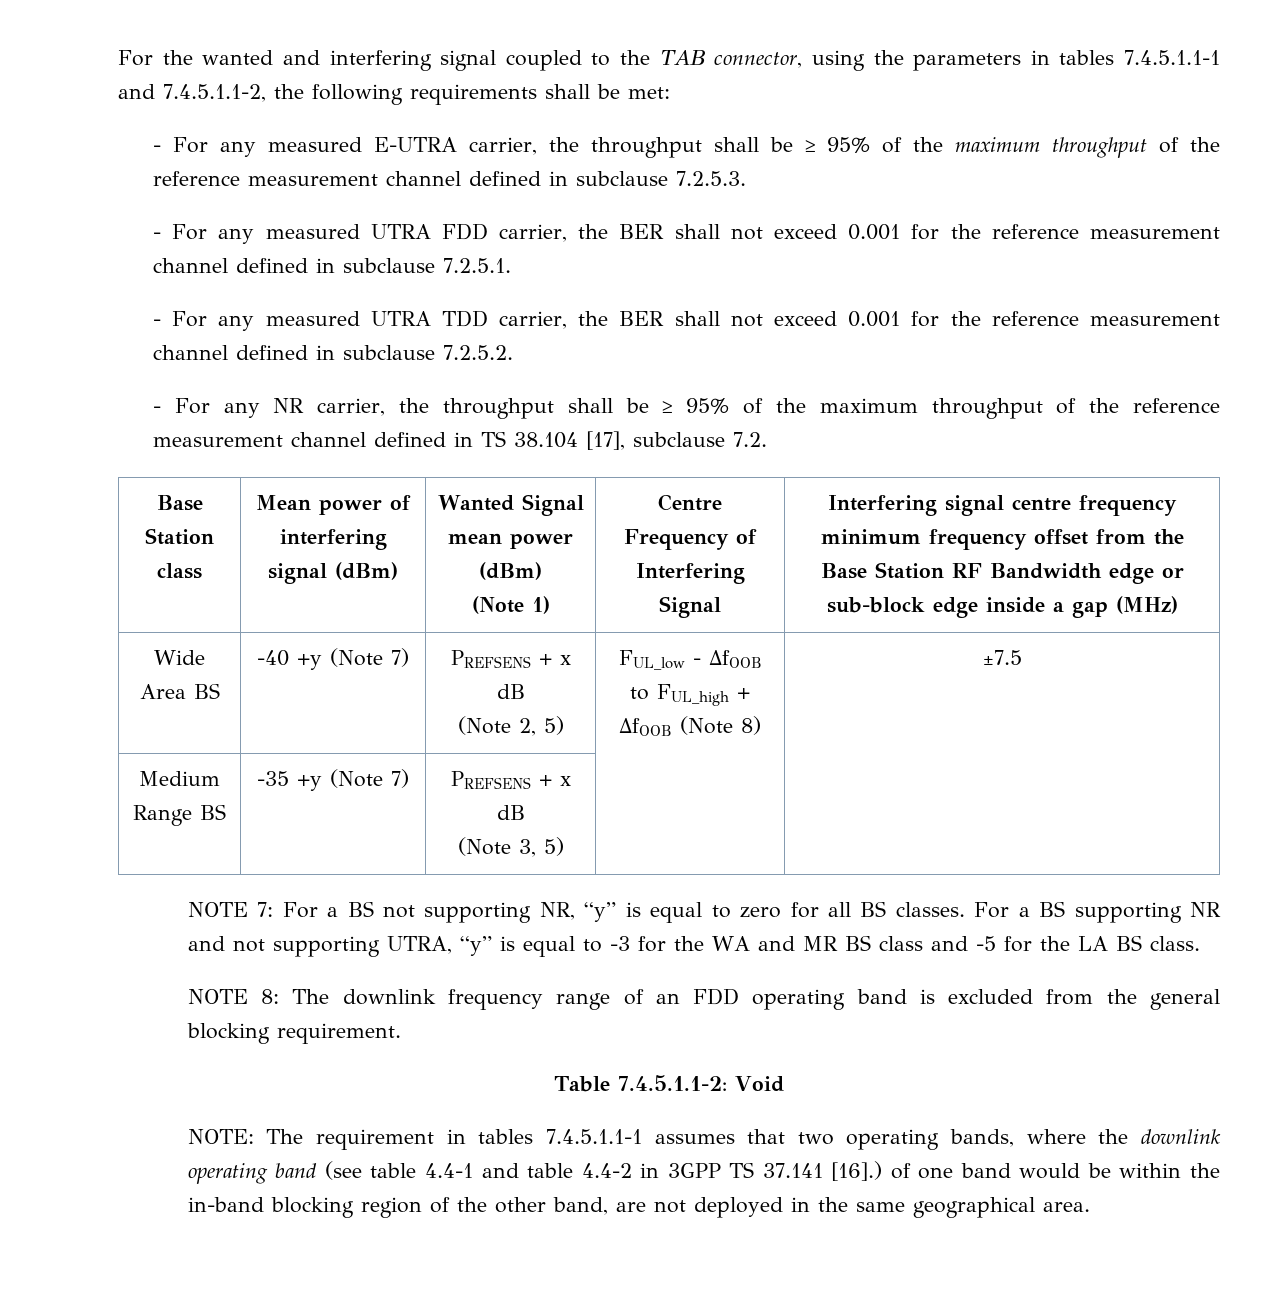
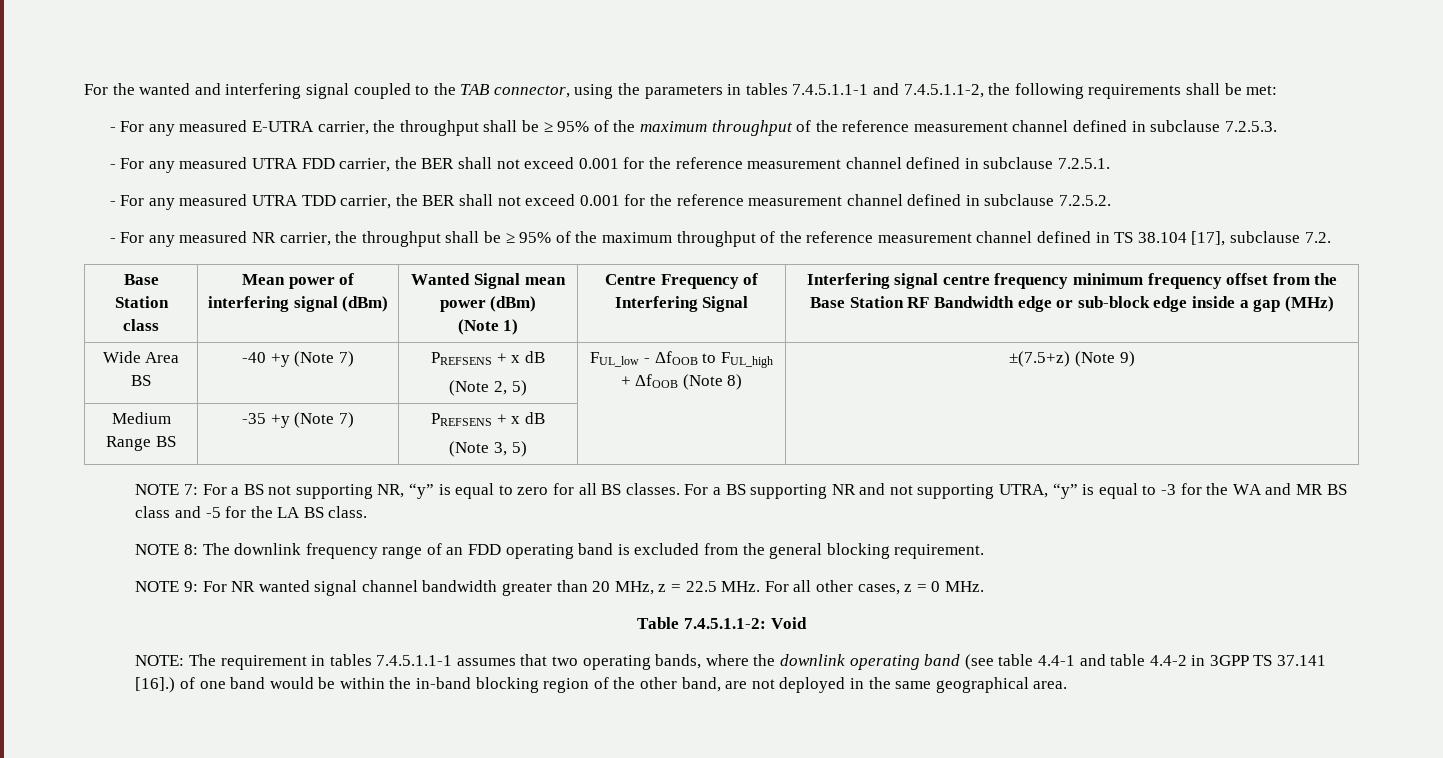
(260, 410) none -> [179,231,248,243] measured
[982,650,1022,665] ±7.5 -> [1009,351,1135,367] ±(7.5+z) (Note 9)
(401, 1033) none -> [135,580,984,596] // NOTE 9: For NR wanted signal channel bandwidth greater than 20 MHz, z = 22.5 MHz. For all other cases, z = 0 MHz.

